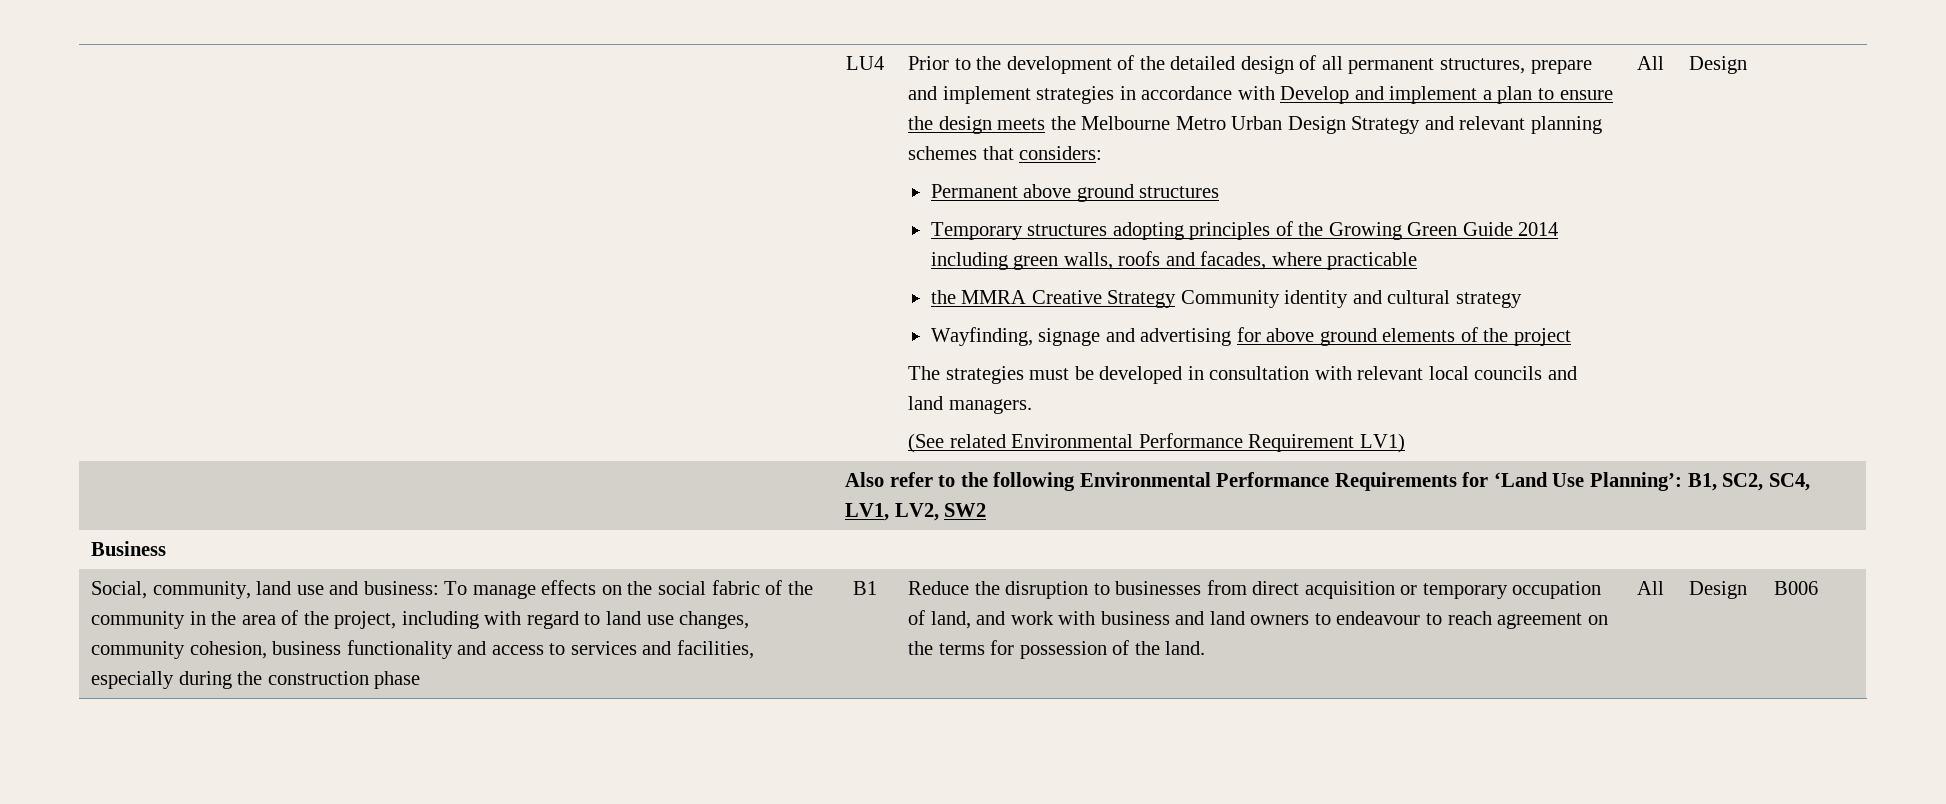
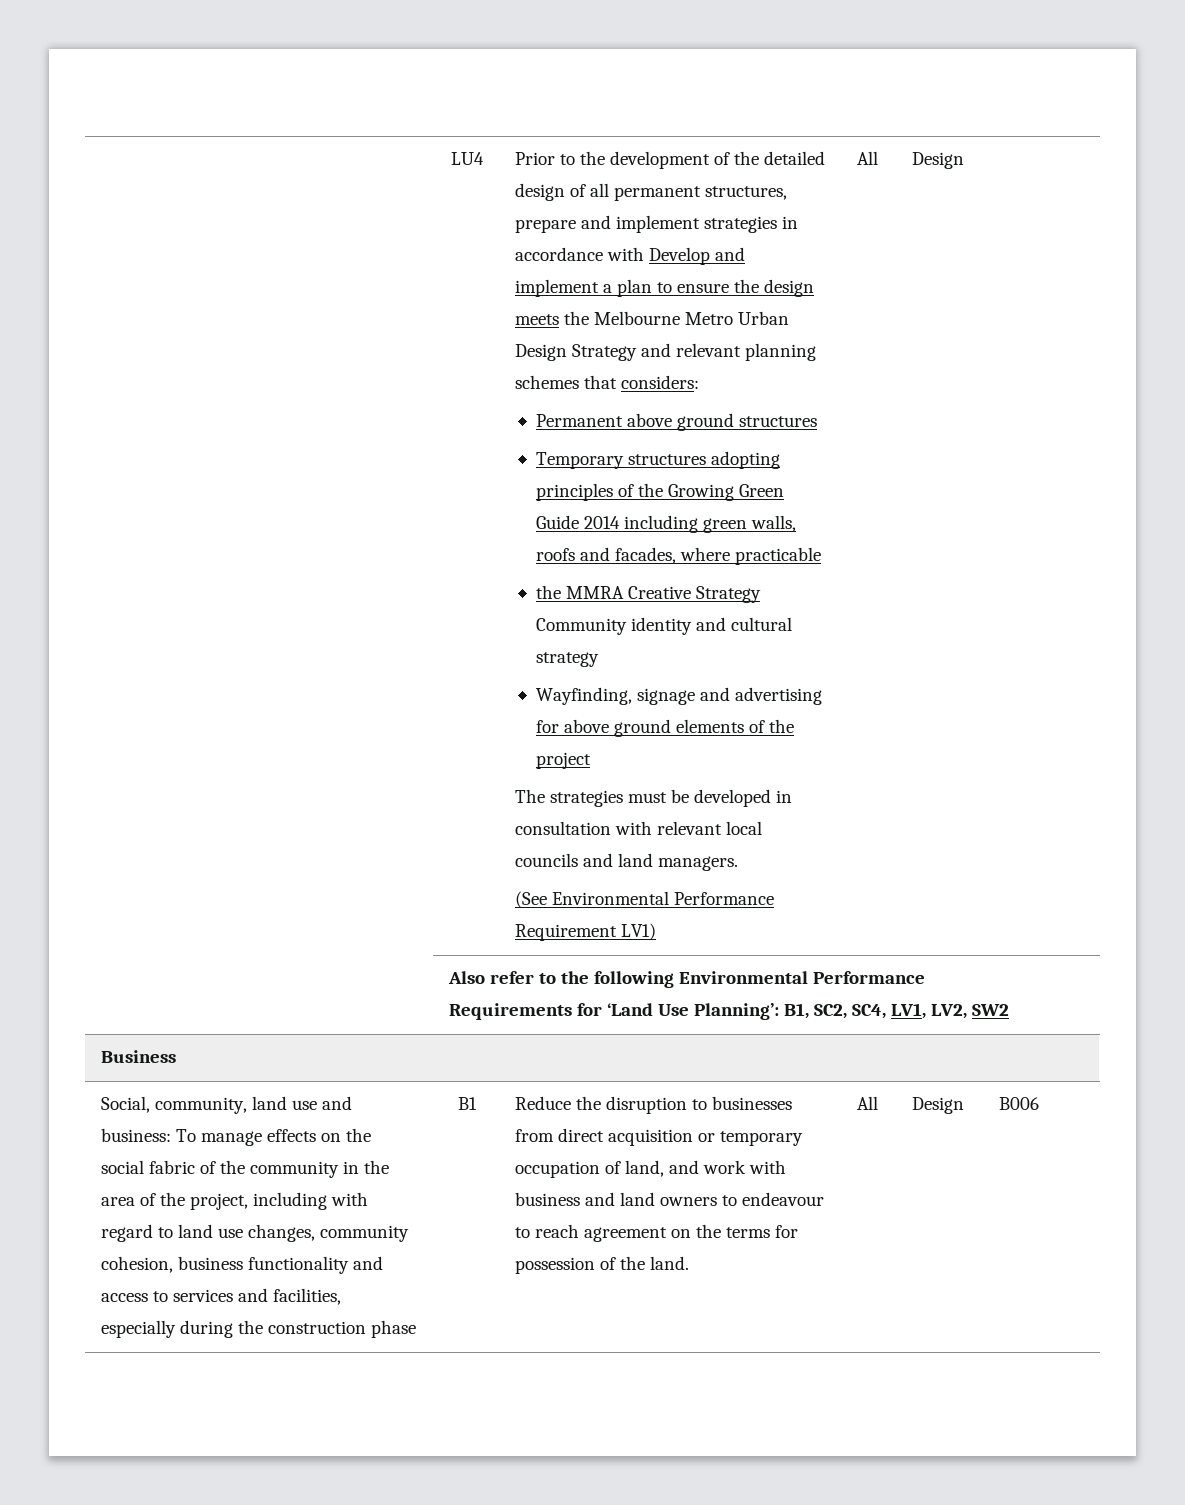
[949,434,1006,448] related -> (548, 899) none

